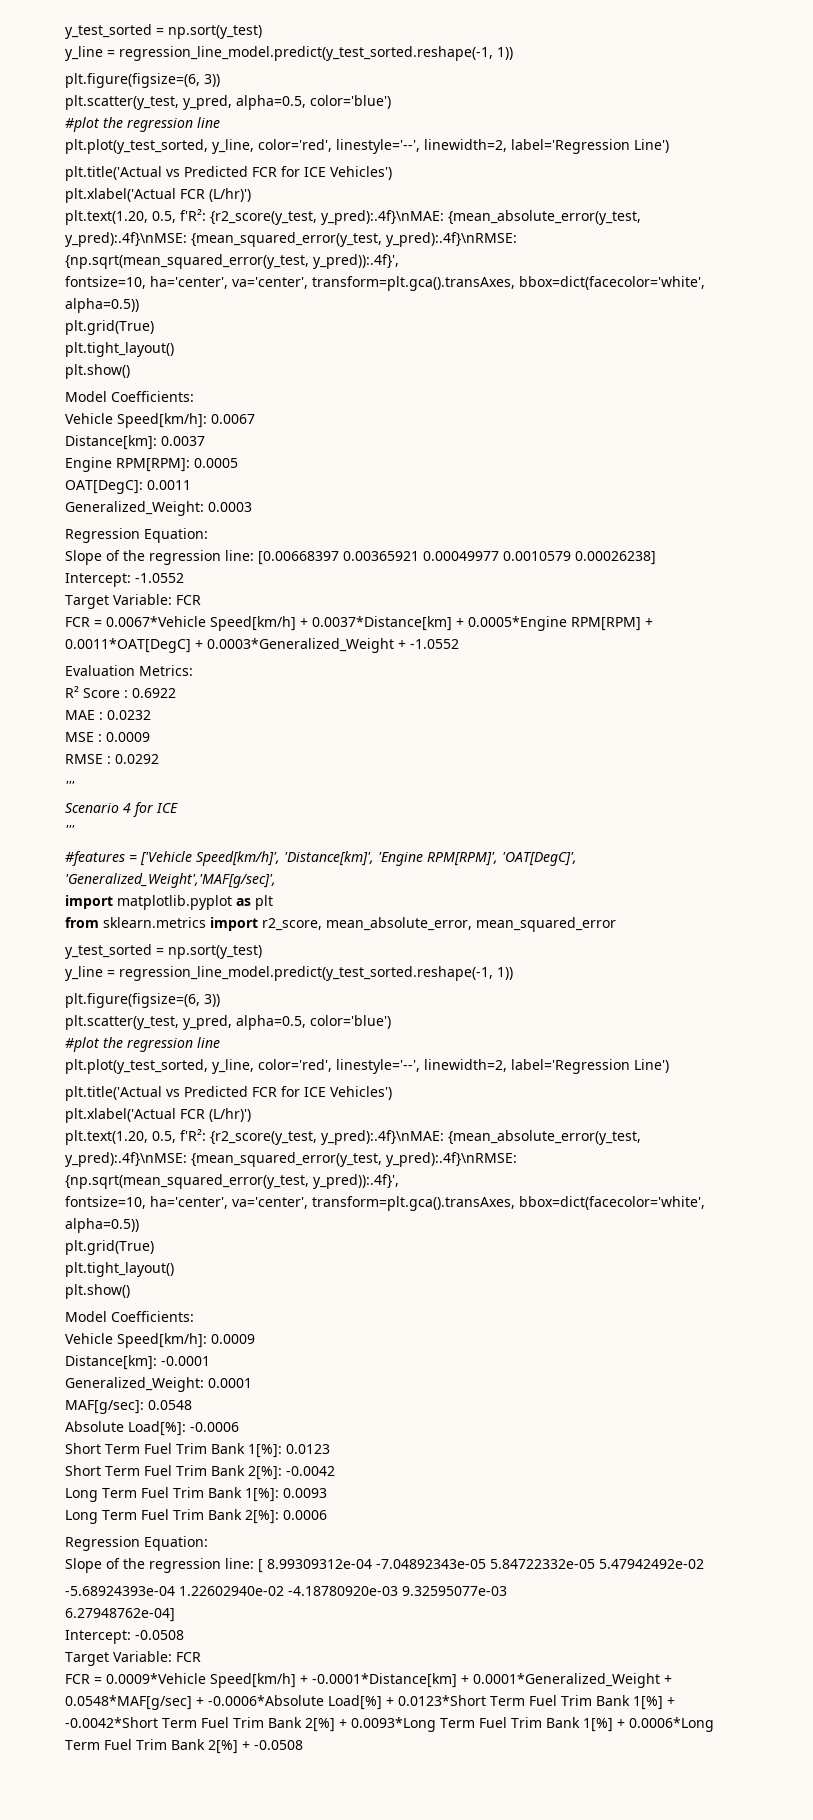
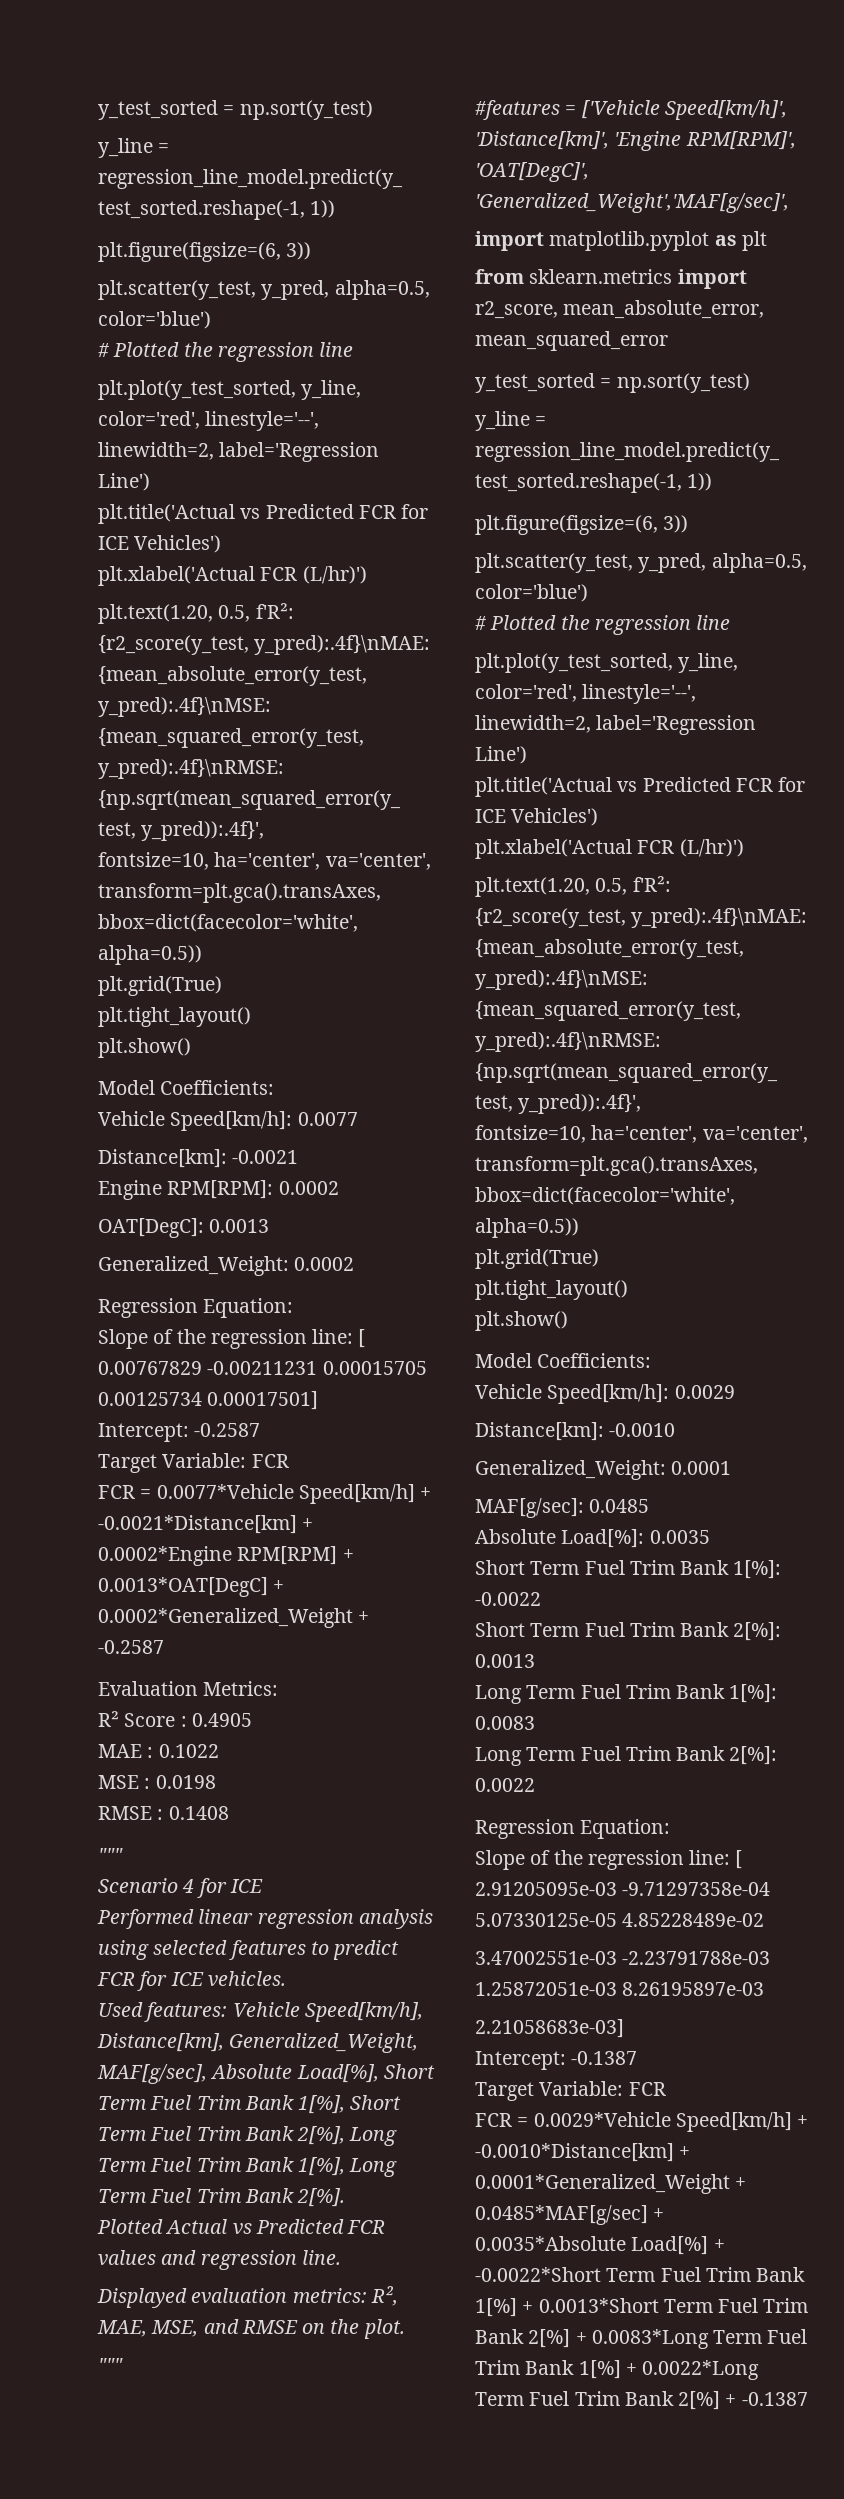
[65,117,100,132] #plot -> [98,342,180,357] # Plotted
[211,414,255,424] [65,435,205,450] 0.0067 // Distance[km]: 0.0037 -> [297,1112,358,1126] [98,1149,299,1168] 0.0077 // Distance[km]: -0.0021
[194,458,238,468] 0.0005 -> [278,1181,339,1195] 0.0002
[147,480,191,490] [65,501,252,516] [65,528,208,543] [65,550,656,565] [65,573,184,587] [65,594,201,609] [65,616,653,631] [65,638,459,653] 0.0011 // Generalized_Weight: 0.0003 // Regression Equation: // Slope of the regression line: [0.00668397 0.00365921 0.00049977 0.0010579 0.00026238] // Intercept: -1.0552 // Target Variable: FCR // FCR = 0.0067*Vehicle Speed[km/h] + 0.0037*Distance[km] + 0.0005*Engine RPM[RPM] + 0.0011*OAT[DegC] + 0.0003*Generalized_Weight + -1.0552 -> [209,1219,270,1233] [98,1256,355,1276] [98,1298,294,1318] [98,1329,366,1349] [98,1361,427,1375] [98,1391,319,1410] [98,1423,261,1442] [98,1453,289,1473] [98,1484,432,1504] [98,1515,314,1534] [98,1546,354,1566] [98,1577,285,1597] [98,1608,370,1628] [98,1640,164,1654] 0.0013 // Generalized_Weight: 0.0002 // Regression Equation: // Slope of the regression line: [ 0.00767829 -0.00211231 0.00015705 0.00125734 0.00017501] // Intercept: -0.2587 // Target Variable: FCR // FCR = 0.0077*Vehicle Speed[km/h] + -0.0021*Distance[km] + 0.0002*Engine RPM[RPM] + 0.0013*OAT[DegC] + 0.0002*Generalized_Weight + -0.2587
[132,688,176,698] 0.6922 -> [191,1713,252,1727] 0.4905
[107,710,151,720] 0.0232 -> [158,1744,219,1758] 0.1022
[106,732,150,742] 0.0009 -> [155,1775,216,1789] 0.0198
[115,754,159,764] [65,781,75,791] 0.0292 // ''' -> [168,1806,229,1820] [98,1848,123,1862] 0.1408 // """
[65,825,75,835] ''' -> [97,1909,433,1929] [98,1940,400,1960] [97,1971,286,1991] [98,2002,423,2022] [97,2033,419,2053] [97,2064,435,2084] [98,2095,402,2114] [98,2126,398,2146] [98,2157,398,2177] [98,2188,346,2207] [97,2219,386,2234] [98,2250,341,2270] [97,2286,398,2308] [97,2319,405,2339] [98,2358,123,2372] Performed linear regression analysis using selected features to predict FCR for ICE vehicles. // Used features: Vehicle Speed[km/h], Distance[km], Generalized_Weight, MAF[g/sec], Absolute Load[%], Short Term Fuel Trim Bank 1[%], Short Term Fuel Trim Bank 2[%], Long Term Fuel Trim Bank 1[%], Long Term Fuel Trim Bank 2[%]. // Plotted Actual vs Predicted FCR values and regression line. // Displayed evaluation metrics: R², MAE, MSE, and RMSE on the plot. // """
[65,1037,100,1052] #plot -> [475,615,557,630] # Plotted
[211,1334,255,1344] [65,1355,210,1370] 0.0009 // Distance[km]: -0.0001 -> [674,1385,735,1399] [475,1422,676,1441] 0.0029 // Distance[km]: -0.0010
[148,1400,192,1410] 0.0548 -> [589,1499,650,1513] 0.0485
[190,1422,239,1432] -0.0006 -> [649,1530,710,1544] 0.0035
[286,1444,330,1454] 0.0123 -> [475,1592,541,1606] -0.0022
[286,1466,335,1476] -0.0042 -> [475,1654,535,1668] 0.0013
[283,1488,327,1498] 0.0093 -> [475,1716,535,1730] 0.0083
[283,1510,327,1520] [65,1536,208,1551] [65,1558,704,1573] [65,1586,507,1596] [65,1608,175,1622] [65,1630,184,1644] [65,1651,201,1666] [65,1673,457,1688] 0.0006 // Regression Equation: // Slope of the regression line: [ 8.99309312e-04 -7.04892343e-05 5.84722332e-05 5.47942492e-02 // -5.68924393e-04 1.22602940e-02 -4.18780920e-03 9.32595077e-03 // 6.27948762e-04] // Intercept: -0.0508 // Target Variable: FCR // FCR = 0.0009*Vehicle Speed[km/h] + -0.0001*Distance[km] -> [475,1778,535,1792] [475,1819,671,1839] [475,1850,743,1870] [475,1882,771,1896] [475,1913,765,1927] [475,1951,771,1965] [475,1982,765,1996] [475,2019,624,2038] [475,2051,638,2070] [475,2081,666,2101] [475,2112,809,2132] [475,2143,674,2162] 0.0022 // Regression Equation: // Slope of the regression line: [ 2.91205095e-03 -9.71297358e-04 5.07330125e-05 4.85228489e-02 // 3.47002551e-03 -2.23791788e-03 1.25872051e-03 8.26195897e-03 // 2.21058683e-03] // Intercept: -0.1387 // Target Variable: FCR // FCR = 0.0029*Vehicle Speed[km/h] + -0.0010*Distance[km]
[65,1695,324,1710] 0.0548*MAF[g/sec] + -0.0006*Absolute -> [475,2205,665,2225] [475,2236,626,2251] 0.0485*MAF[g/sec] + 0.0035*Absolute
[398,1695,675,1710] [65,1717,714,1732] [65,1739,303,1754] 0.0123*Short Term Fuel Trim Bank 1[%] + -0.0042*Short Term Fuel Trim Bank 2[%] + 0.0093*Long Term Fuel Trim Bank 1[%] + 0.0006*Long Term Fuel Trim Bank 2[%] + -0.0508 -> [475,2267,806,2282] [475,2298,809,2317] [475,2329,808,2349] [475,2360,760,2380] [475,2391,808,2410] -0.0022*Short Term Fuel Trim Bank 1[%] + 0.0013*Short Term Fuel Trim Bank 2[%] + 0.0083*Long Term Fuel Trim Bank 1[%] + 0.0022*Long Term Fuel Trim Bank 2[%] + -0.1387

